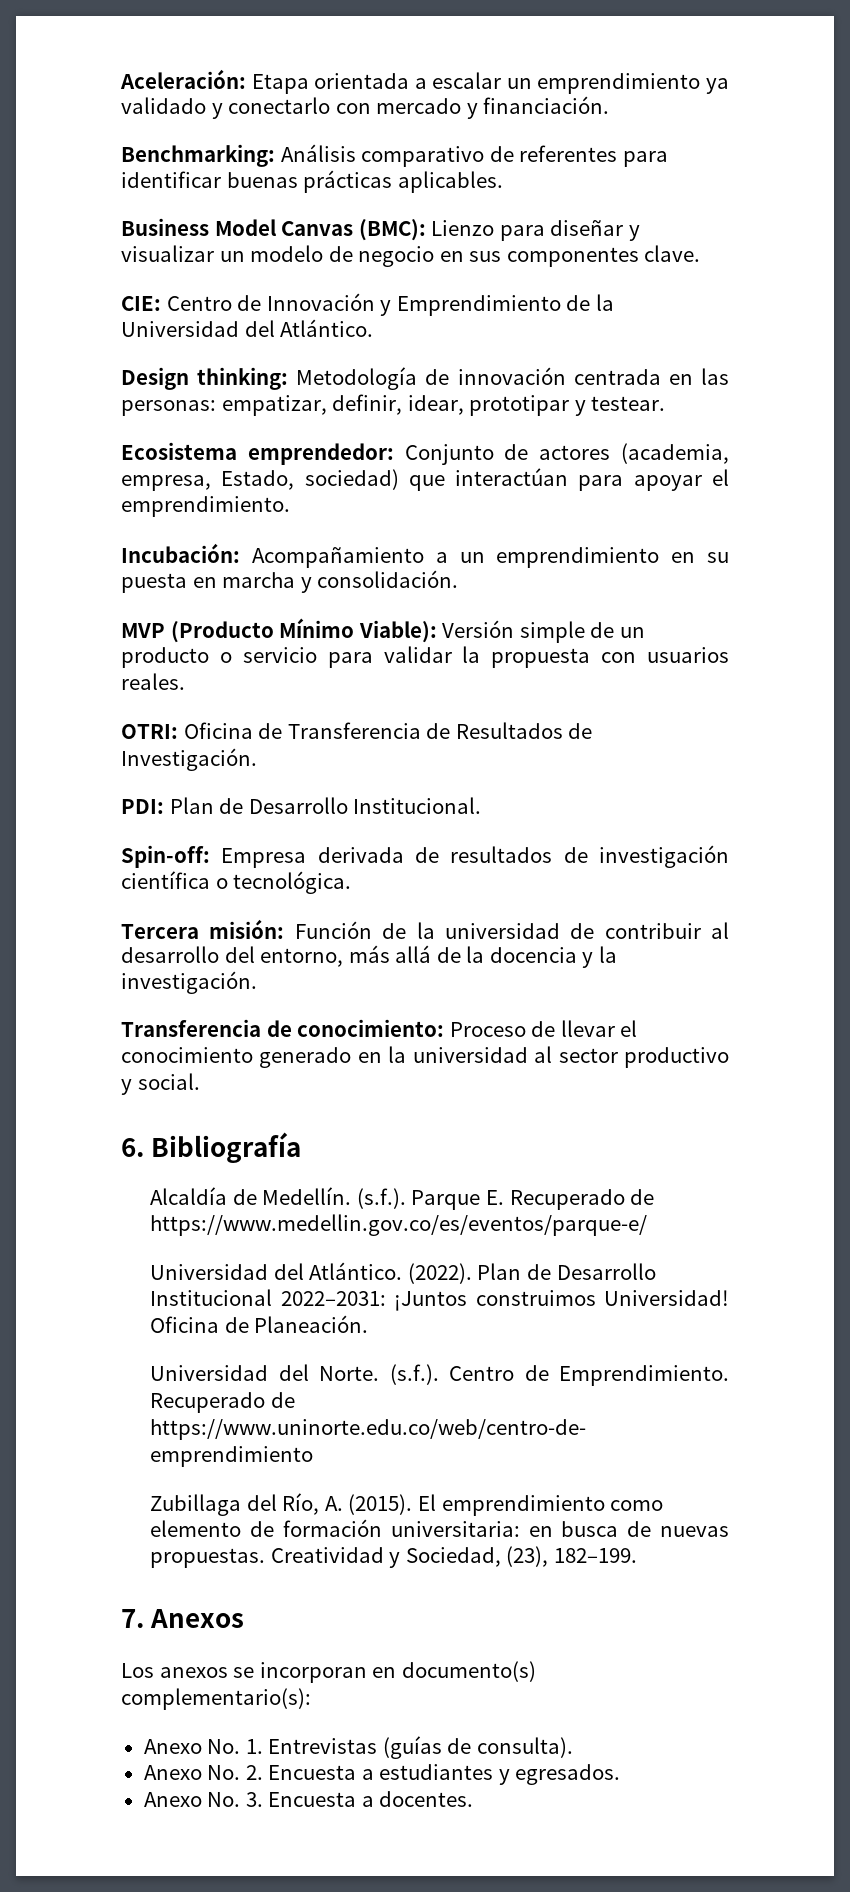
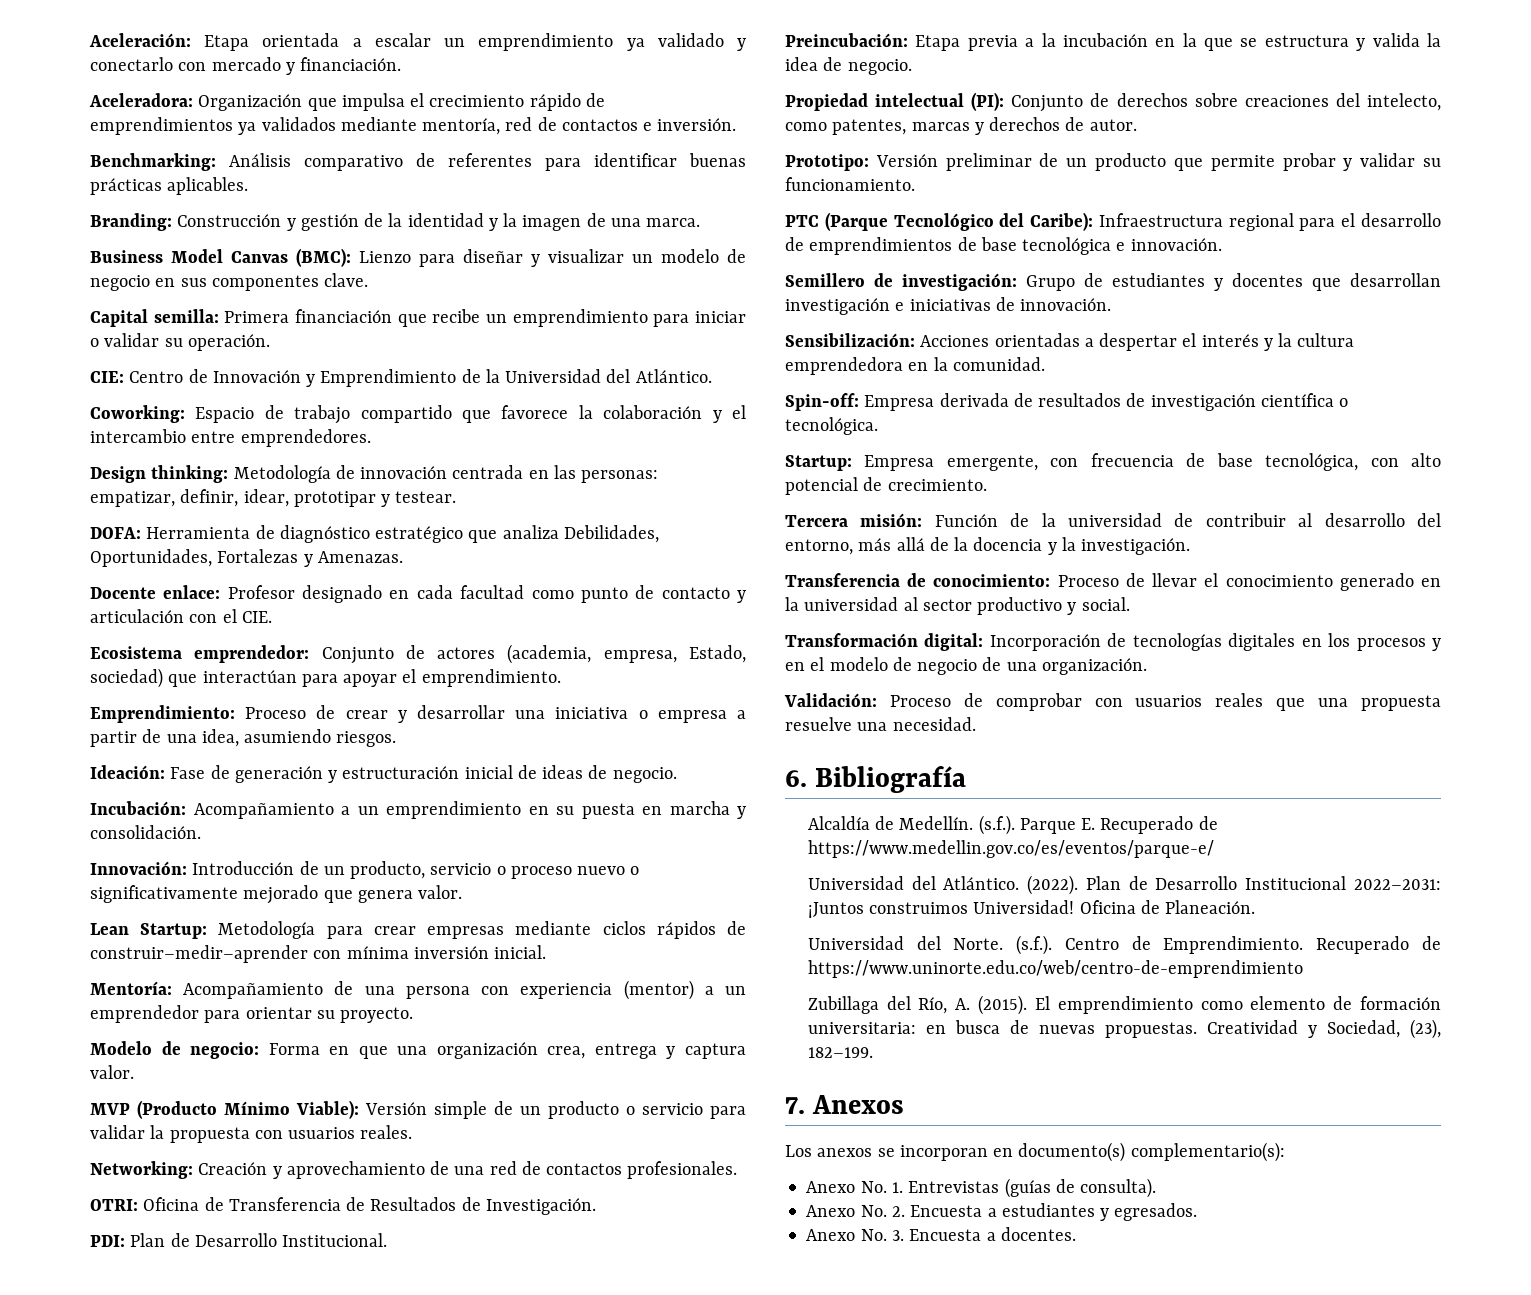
(610, 105) none -> [89,93,605,111] [90,117,737,135] // Aceleradora: Organización que impulsa el crecimiento rápido de emprendimientos ya validados mediante mentoría, red de contactos e inversión.
(503, 182) none -> [90,213,701,231] // Branding: Construcción y gestión de la identidad y la imagen de una marca.
(701, 253) none -> [90,309,746,327] [90,333,270,351] // Capital semilla: Primera financiación que recibe un emprendimiento para iniciar o validar su operación.
(374, 328) none -> [90,405,746,424] [90,429,371,447] // Coworking: Espacio de trabajo compartido que favorece la colaboración y el intercambio entre emprendedores.
(666, 403) none -> [90,525,659,543] [90,549,403,567] [90,585,747,603] [90,609,272,623] // DOFA: Herramienta de diagnóstico estratégico que analiza Debilidades, Oportunidades, Fortalezas y Amenazas. // Docente enlace: Profesor designado en cada facultad como punto de contacto y articulación con el CIE.
(290, 506) none -> [90,705,746,723] [90,729,397,747] [90,765,677,783] // Emprendimiento: Proceso de crear y desarrollar una iniciativa o empresa a partir de una idea, asumiendo riesgos. // Ideación: Fase de generación y estructuración inicial de ideas de negocio.
(459, 579) none -> [90,861,640,879] [90,885,463,904] [90,921,746,939] [90,945,547,963] [90,980,746,1000] [90,1005,414,1023] [90,1041,746,1059] [90,1065,134,1079] // Innovación: Introducción de un producto, servicio o proceso nuevo o significativamente mejorado que genera valor. // Lean Startup: Metodología para crear empresas mediante ciclos rápidos de construir–medir–aprender con mínima inversión inicial. // Mentoría: Acompañamiento de una persona con experiencia (mentor) a un emprendedor para orientar su proyecto. // Modelo de negocio: Forma en que una organización crea, entrega y captura valor.
(185, 681) none -> [90,1161,738,1179] // Networking: Creación y aprovechamiento de una red de contactos profesionales.
(482, 805) none -> [785,33,1441,51] [785,57,912,75] [785,92,1441,112] [785,117,1137,135] [785,153,1441,171] [785,177,915,191] [785,212,1441,231] [785,237,1222,255] [785,273,1441,291] [785,297,1112,315] [785,333,1355,351] [785,357,1045,375] // Preincubación: Etapa previa a la incubación en la que se estructura y valida la idea de negocio. // Propiedad intelectual (PI): Conjunto de derechos sobre creaciones del intelecto, como patentes, marcas y derechos de autor. // Prototipo: Versión preliminar de un producto que permite probar y validar su funcionamiento. // PTC (Parque Tecnológico del Caribe): Infraestructura regional para el desarrollo de emprendimientos de base tecnológica e innovación. // Semillero de investigación: Grupo de estudiantes y docentes que desarrollan investigación e iniciativas de innovación. // Sensibilización: Acciones orientadas a despertar el interés y la cultura emprendedora en la comunidad.
(352, 882) none -> [785,453,1441,471] [785,477,987,495] // Startup: Empresa emergente, con frecuencia de base tecnológica, con alto potencial de crecimiento.
(200, 1081) none -> [785,633,1441,651] [785,657,1147,675] [784,693,1441,711] [785,717,976,731] // Transformación digital: Incorporación de tecnologías digitales en los procesos y en el modelo de negocio de una organización. // Validación: Proceso de comprobar con usuarios reales que una propuesta resuelve una necesidad.

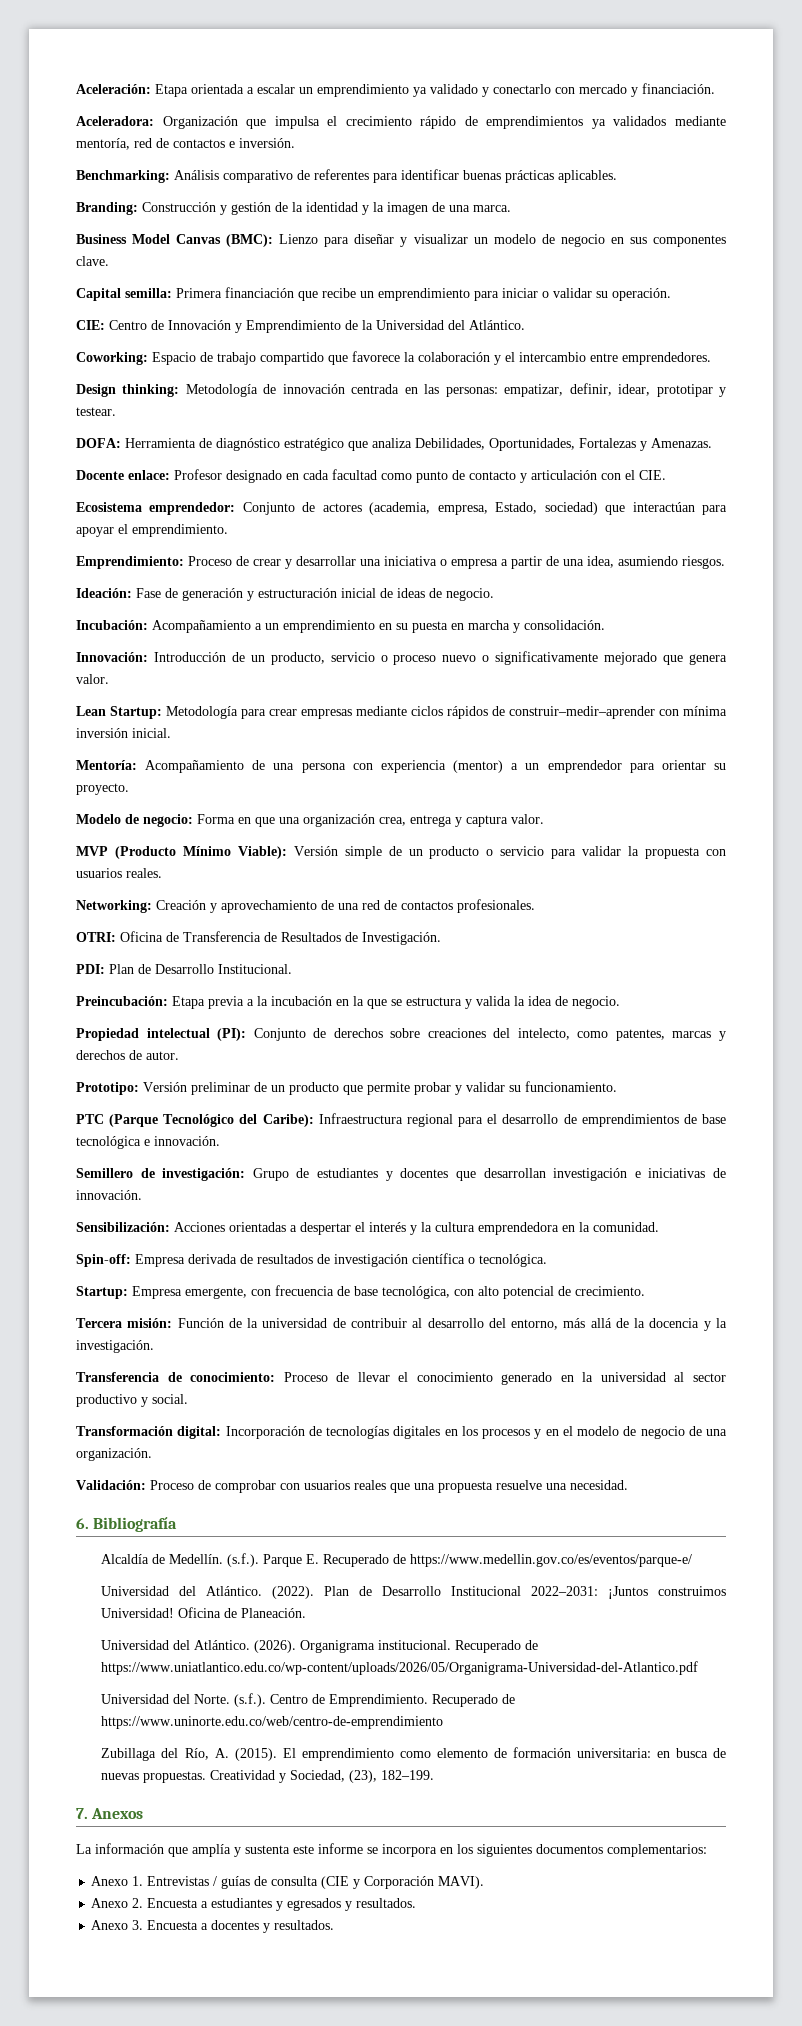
(1256, 907) none -> [101,1640,539,1653] [101,1661,699,1675] // Universidad del Atlántico. (2026). Organigrama institucional. Recuperado de https://www.uniatlantico.edu.co/wp-content/uploads/2026/05/Organigrama-Universidad-del-Atlantico.pdf
[785,1142,1285,1162] [806,1181,887,1193] Los anexos se incorporan en documento(s) complementario(s): // Anexo No. -> [76,1843,707,1857] [91,1876,129,1886] La información que amplía y sustenta este informe se incorpora en los siguientes documentos complementarios: // Anexo
[1004,1178,1157,1198] [806,1205,887,1217] (guías de consulta). // Anexo No. -> [213,1876,485,1889] [91,1898,129,1908] / guías de consulta (CIE y Corporación MAVI). // Anexo
[1114,1203,1198,1221] [806,1229,887,1241] egresados. // Anexo No. -> [287,1898,417,1911] [91,1920,129,1930] egresados y resultados. // Anexo
[1000,1227,1076,1241] docentes. -> [211,1920,335,1933] docentes y resultados.

